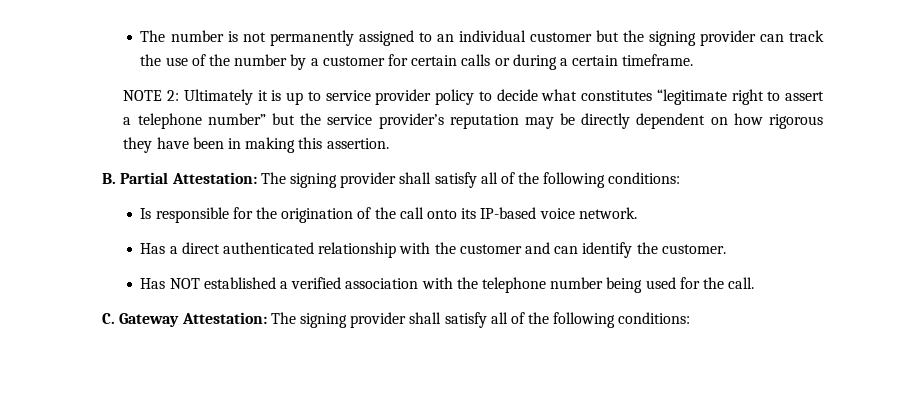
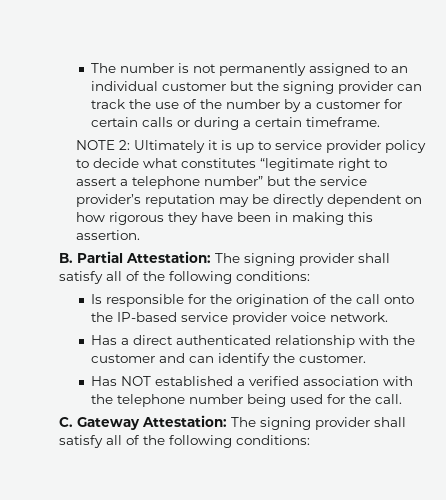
[461,207,537,219] its IP-based -> [91,312,288,325] the IP-based service provider

